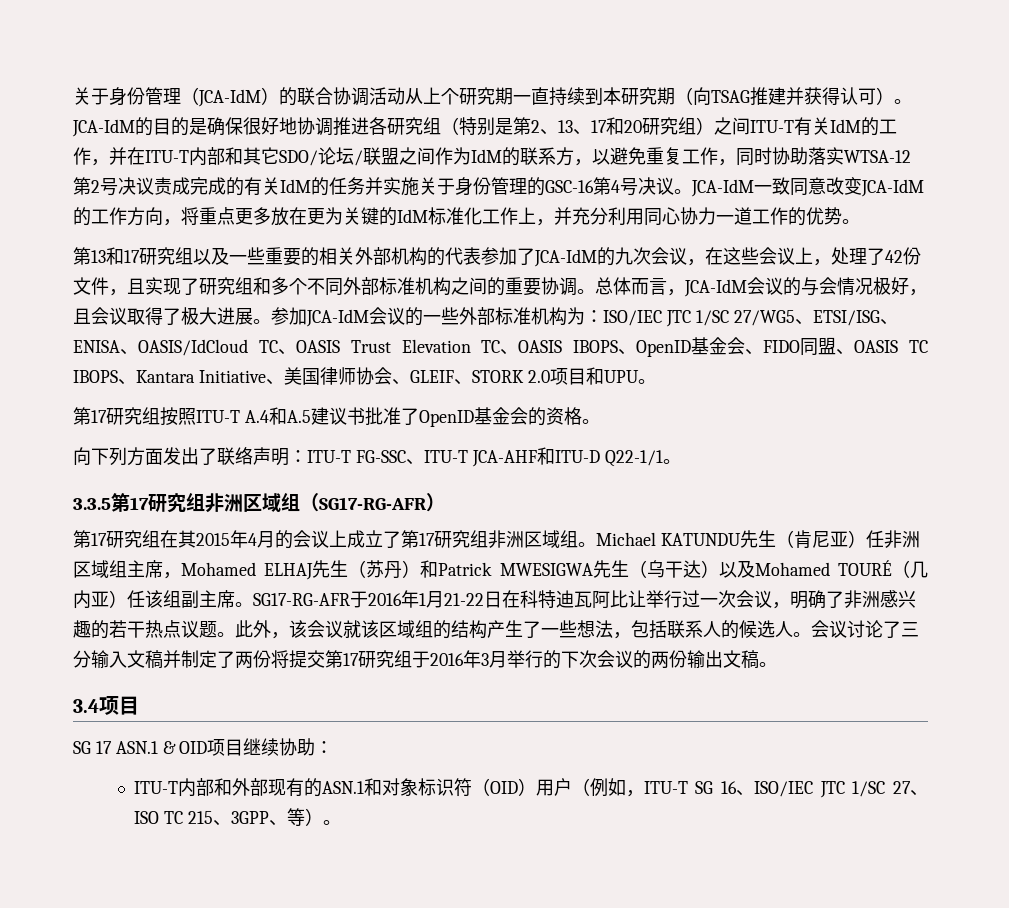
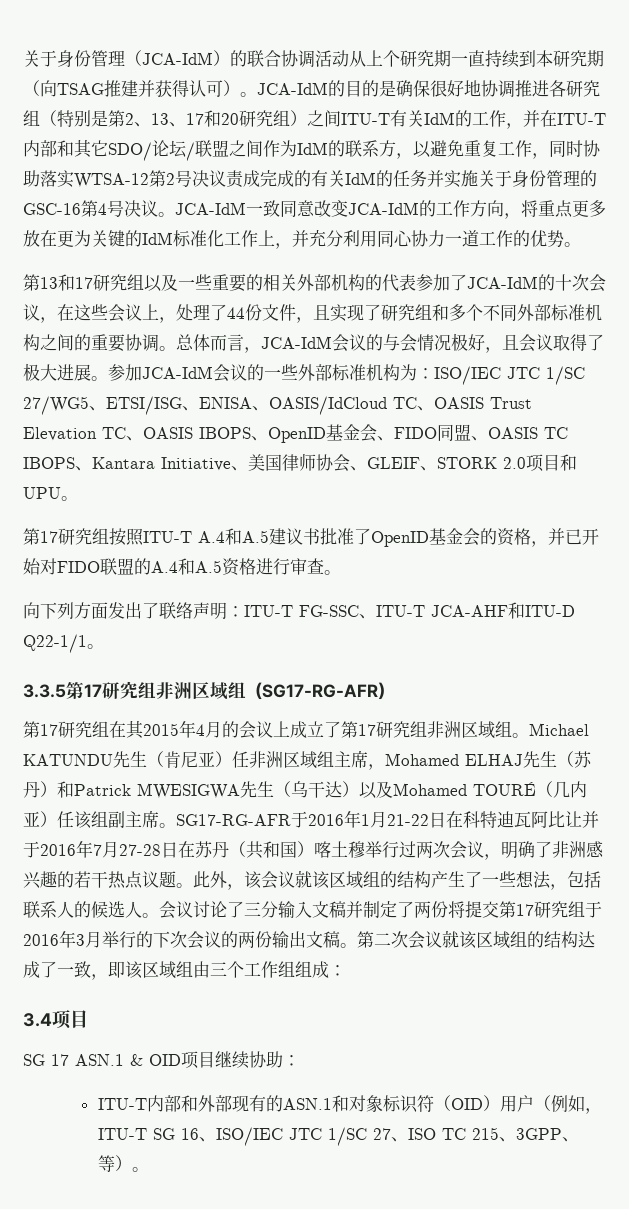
[615,247,633,265] 九 -> [555,274,572,291] 十
[885,250,903,263] 42 -> [227,307,245,319] 44
(582, 416) none -> [531,528,599,547] [23,558,324,576] ，并已开始对FIDO联盟的A.4和A.5资格进行审查
[646,590,718,608] 举行过一 -> [582,811,599,828] [23,840,433,859] 并于2016年7月27-28日在苏丹（共和国）喀土穆举行过两
(777, 664) none -> [357,930,595,949] [23,961,346,980] 第二次会议就该区域组的结构达成了一致，即该区域组由三个工作组组成：

